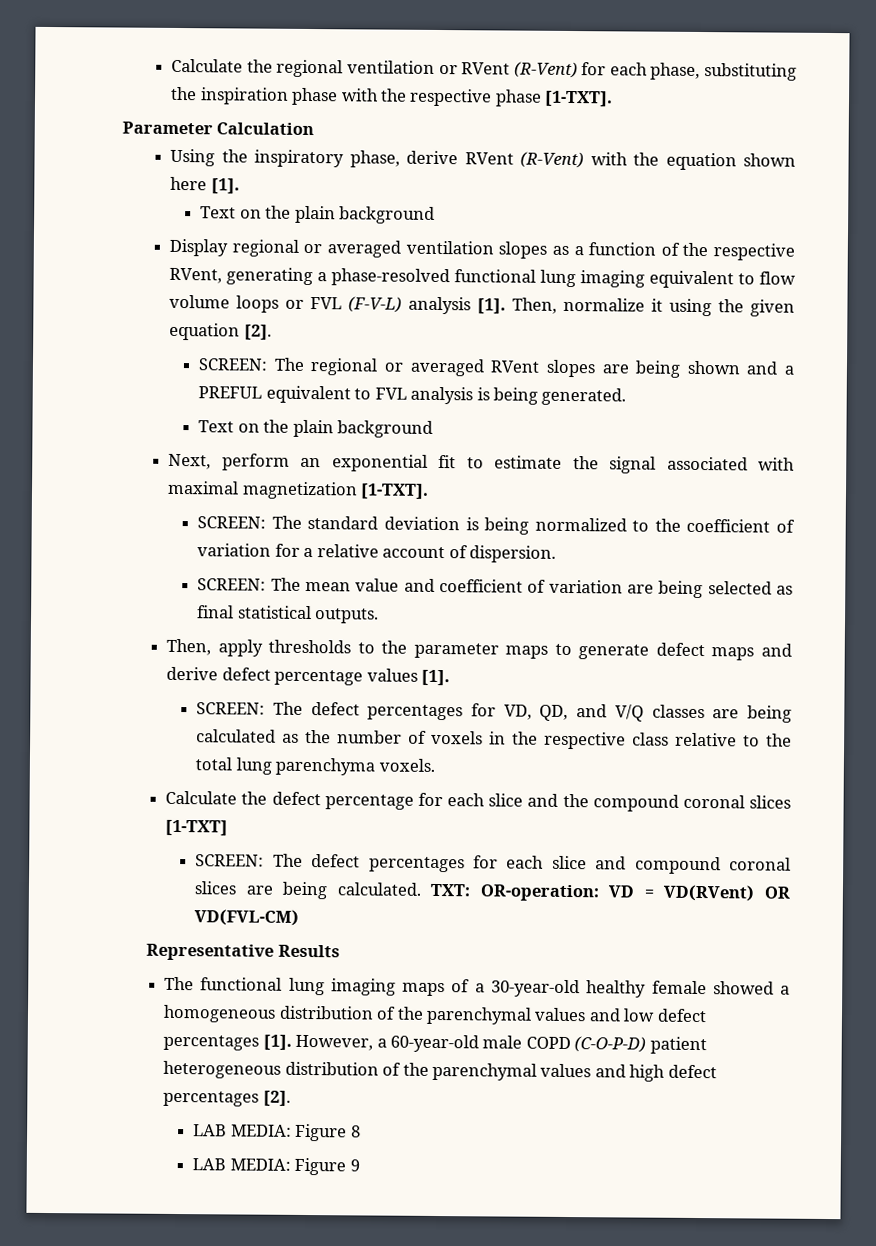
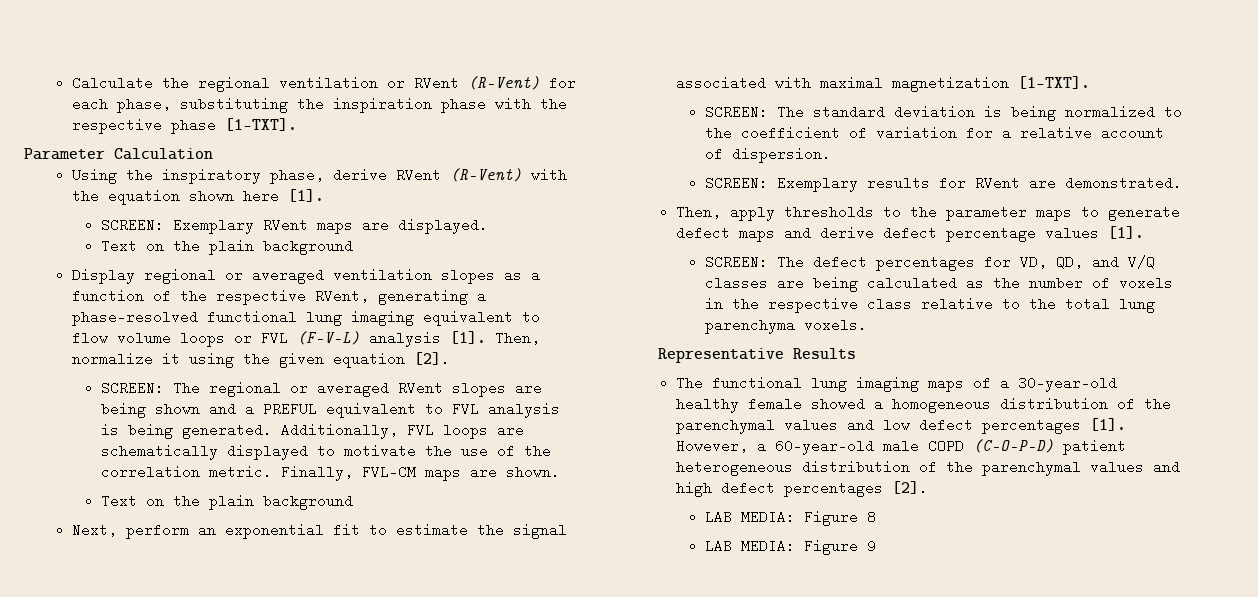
(240, 186) none -> [101,218,489,234] // SCREEN: Exemplary RVent maps are displayed.
(627, 396) none -> [281,423,525,439] [101,444,552,460] [101,465,561,481] Additionally, FVL loops are schematically displayed to motivate the use of the correlation metric. Finally, FVL-CM maps are shown.
[270,577,793,599] [197,605,380,624] The mean value and coefficient of variation are being selected as final statistical outputs. -> [777,176,1183,192] Exemplary results for RVent are demonstrated.
[165,790,791,812] [165,819,229,837] [195,853,791,875] [194,881,790,902] [194,909,300,926] // Calculate the defect percentage for each slice and the compound coronal slices [1-TXT] // SCREEN: The defect percentages for each slice and compound coronal slices are being calculated. TXT: OR-operation: VD = VD(RVent) OR VD(FVL-CM) -> (868, 325) none

